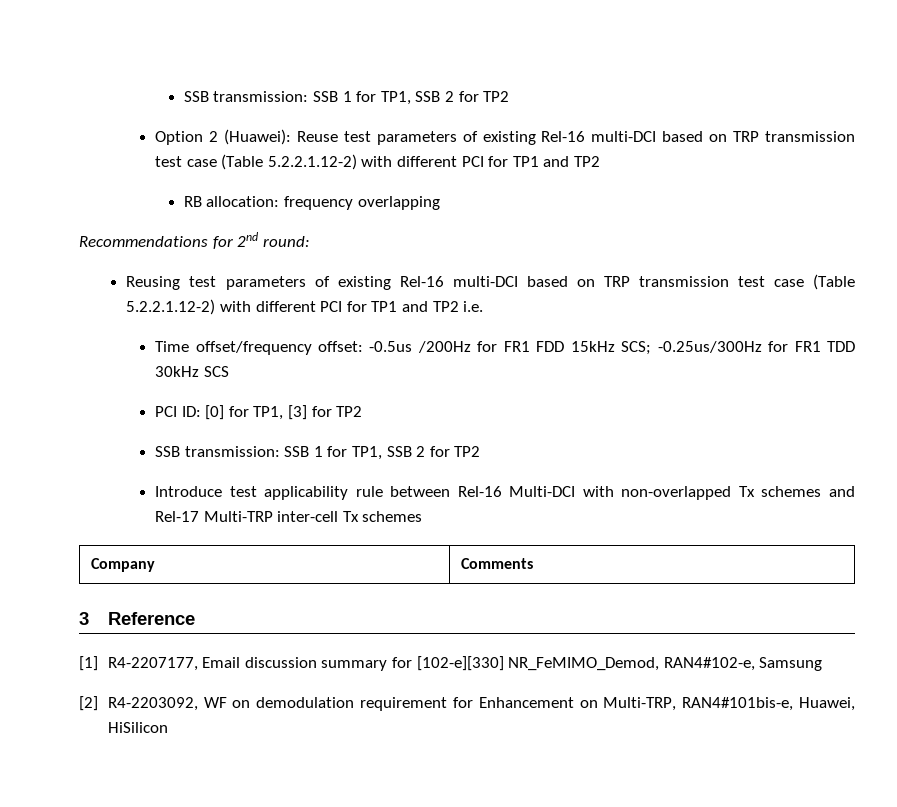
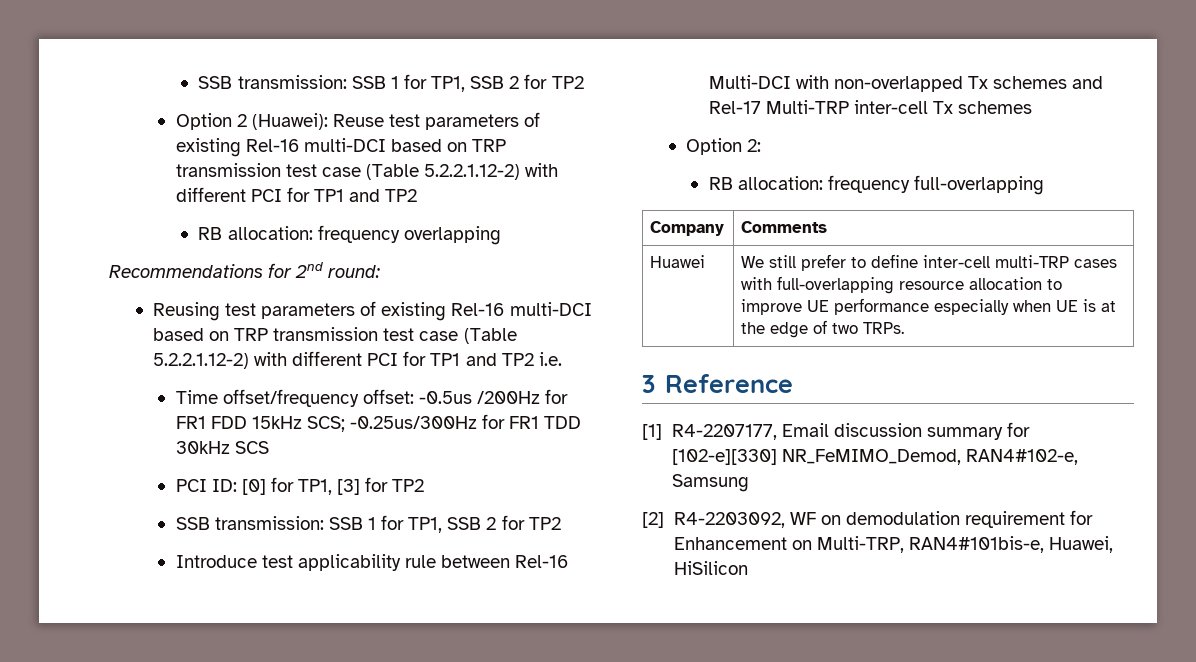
[90,558,155,572] [460,558,533,569] // Company | Comments -> [685,138,761,155] [708,175,1044,195] [650,221,725,236] [741,221,828,233] [650,255,706,268] [741,254,1118,271] [741,276,1063,294] [741,298,1117,315] [741,320,905,338] // Option 2: // RB allocation: frequency full-overlapping // Company | Comments // Huawei | We still prefer to define inter-cell multi-TRP cases with full-overlapping resource allocation to improve UE performance especially when UE is at the edge of two TRPs.

